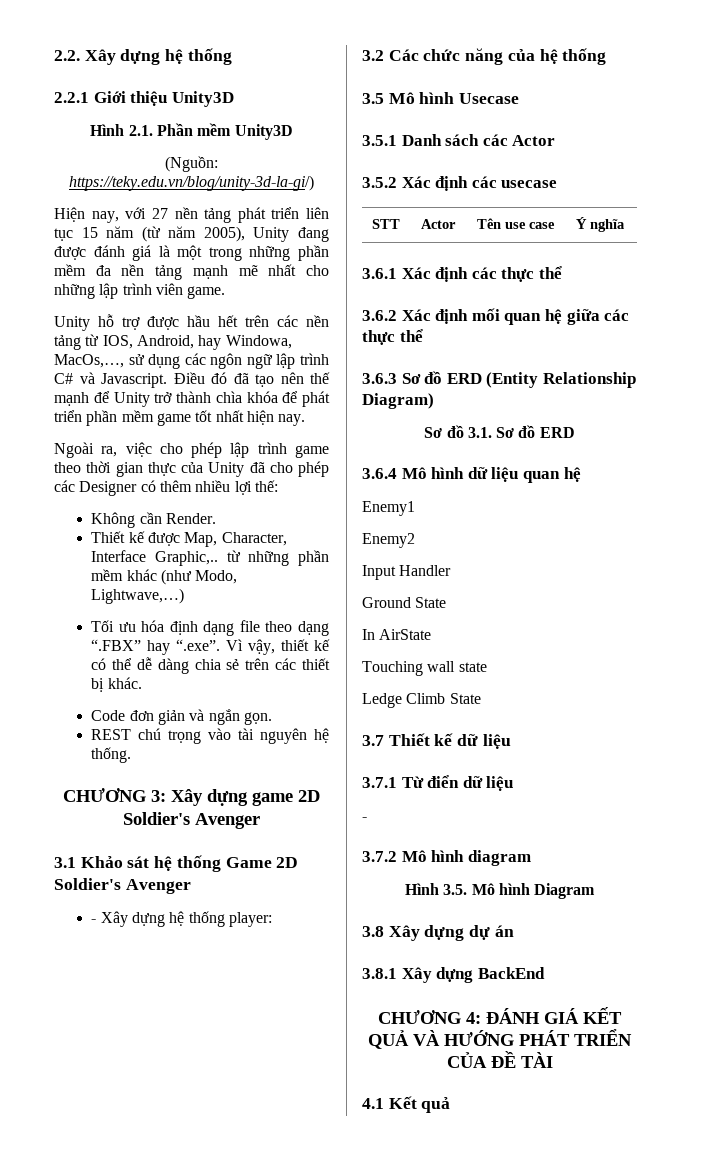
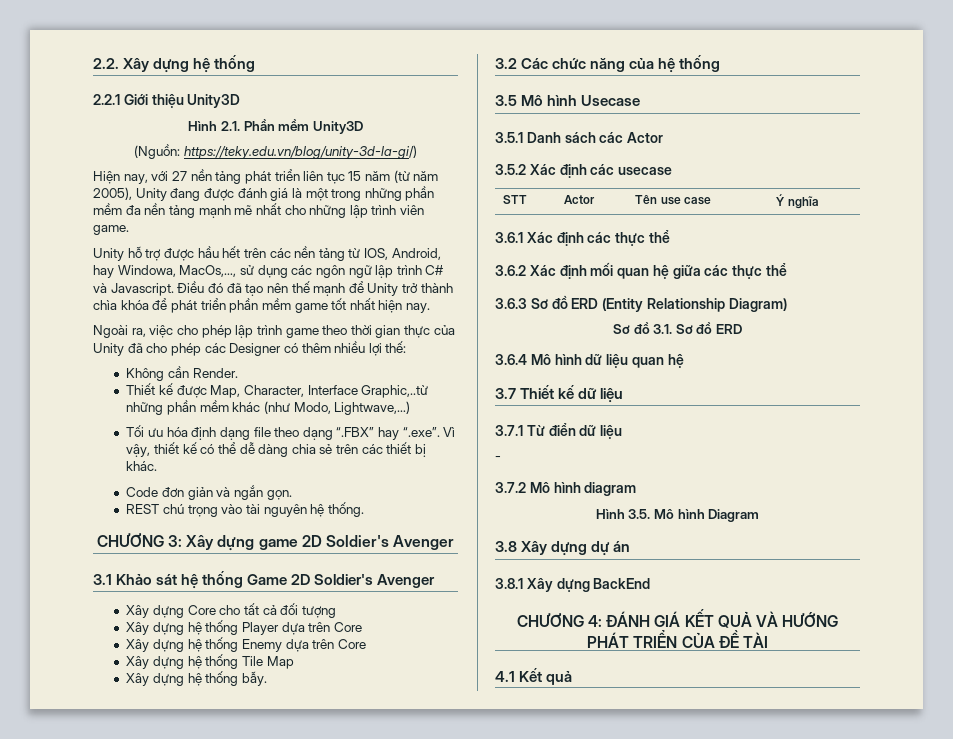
[154,550,241,566] Graphic,.. từ -> [361,385,429,398] Graphic,..từ
[91,911,272,927] - Xây dựng hệ thống player: -> [126,603,336,618] [126,620,362,635] [126,637,366,652] [126,654,294,669] [126,671,267,686] Xây dựng Core cho tất cả đối tượng // Xây dựng hệ thống Player dựa trên Core // Xây dựng hệ thống Enemy dựa trên Core // Xây dựng hệ thống Tile Map // Xây dựng hệ thống bẫy.
[362,501,415,516] [362,533,415,548] [362,565,452,580] [362,597,447,608] [362,629,432,640] [362,661,487,676] [362,693,481,708] // Enemy1 // Enemy2 // Input Handler // Ground State // In AirState // Touching wall state // Ledge Climb State -> (684, 361) none

